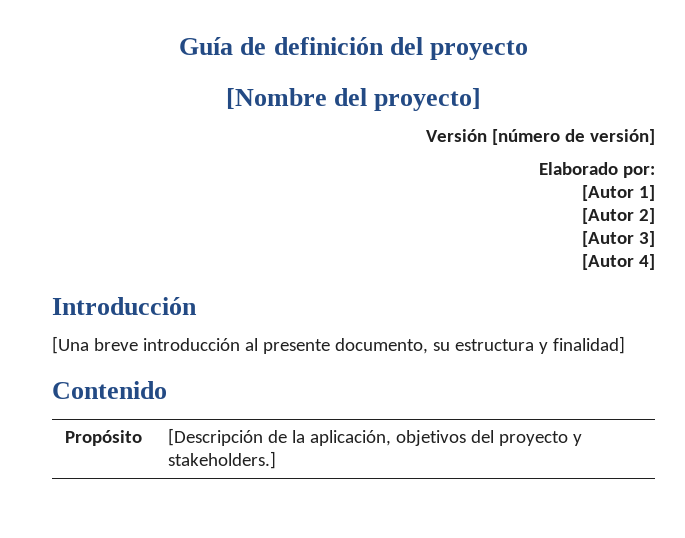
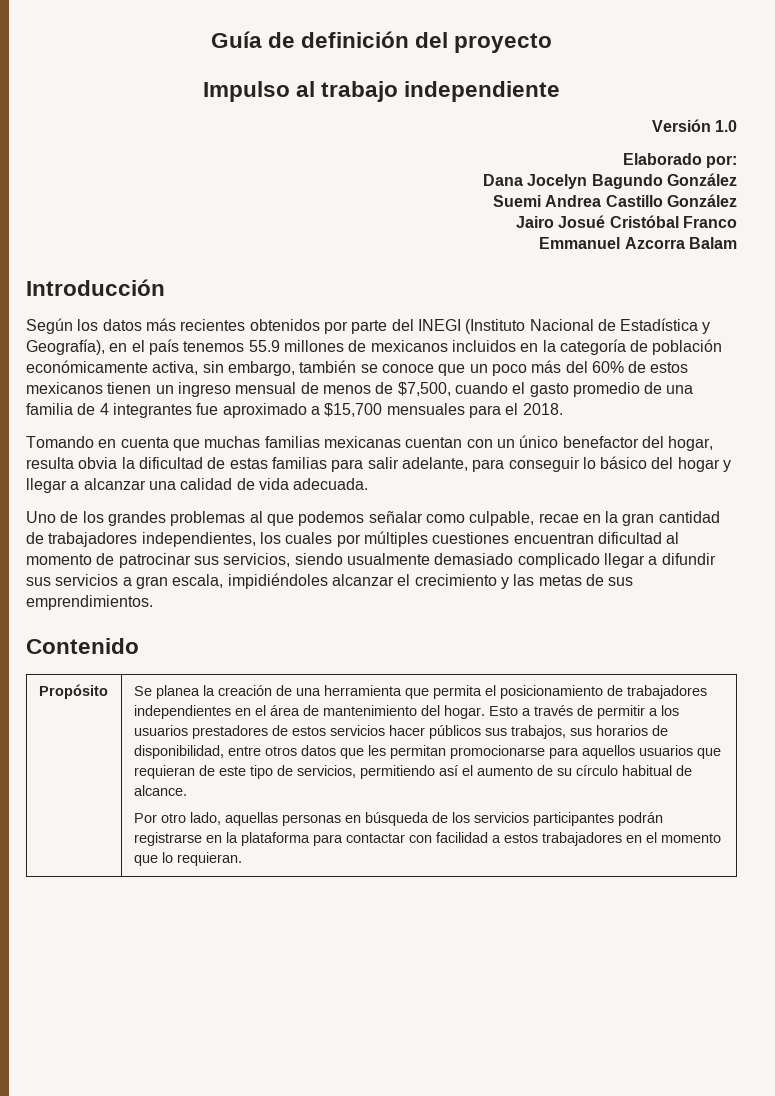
[225,88,482,111] [426,129,655,145] [539,162,655,178] [582,185,655,201] [582,208,655,224] [582,231,655,247] [582,254,655,270] [52,297,197,315] [52,336,625,354] [52,381,167,399] [64,430,142,446] [167,428,582,446] [167,451,276,469] [Nombre del proyecto] // Versión [número de versión] // Elaborado por: // [Autor 1] // [Autor 2] // [Autor 3] // [Autor 4] // Introducción // [Una breve introducción al presente documento, su estructura y finalidad] // Contenido // Propósito | [Descripción de la aplicación, objetivos del proyecto y stakeholders.] -> [202,81,561,102] [651,119,738,132] [622,153,738,168] [483,173,738,189] [493,194,738,207] [516,215,738,228] [539,237,738,249] [26,279,165,296] [26,318,711,334] [26,339,723,355] [26,360,689,376] [26,382,694,397] [26,403,563,418] [26,435,714,451] [26,456,732,472] [26,478,369,493] [26,511,720,526] [26,531,680,547] [26,553,716,568] [26,573,634,589] [26,595,153,610] [26,638,139,654] [38,684,108,699] [133,685,707,699] [133,705,679,719] [133,725,668,739] [133,745,721,759] [133,765,692,779] [133,785,187,796] [133,812,663,826] [133,832,721,846] [133,852,242,866] Impulso al trabajo independiente // Versión 1.0 // Elaborado por: // Dana Jocelyn Bagundo González // Suemi Andrea Castillo González // Jairo Josué Cristóbal Franco // Emmanuel Azcorra Balam // Introducción // Según los datos más recientes obtenidos por parte del INEGI (Instituto Nacional de Estadística y Geografía), en el país tenemos 55.9 millones de mexicanos incluidos en la categoría de población económicamente activa, sin embargo, también se conoce que un poco más del 60% de estos mexicanos tienen un ingreso mensual de menos de $7,500, cuando el gasto promedio de una familia de 4 integrantes fue aproximado a $15,700 mensuales para el 2018. // Tomando en cuenta que muchas familias mexicanas cuentan con un único benefactor del hogar, resulta obvia la dificultad de estas familias para salir adelante, para conseguir lo básico del hogar y llegar a alcanzar una calidad de vida adecuada. // Uno de los grandes problemas al que podemos señalar como culpable, recae en la gran cantidad de trabajadores independientes, los cuales por múltiples cuestiones encuentran dificultad al momento de patrocinar sus servicios, siendo usualmente demasiado complicado llegar a difundir sus servicios a gran escala, impidiéndoles alcanzar el crecimiento y las metas de sus emprendimientos. // Contenido // Propósito | Se planea la creación de una herramienta que permita el posicionamiento de trabajadores independientes en el área de mantenimiento del hogar. Esto a través de permitir a los usuarios prestadores de estos servicios hacer públicos sus trabajos, sus horarios de disponibilidad, entre otros datos que les permitan promocionarse para aquellos usuarios que requieran de este tipo de servicios, permitiendo así el aumento de su círculo habitual de alcance. // Por otro lado, aquellas personas en búsqueda de los servicios participantes podrán registrarse en la plataforma para contactar con facilidad a estos trabajadores en el momento que lo requieran.

